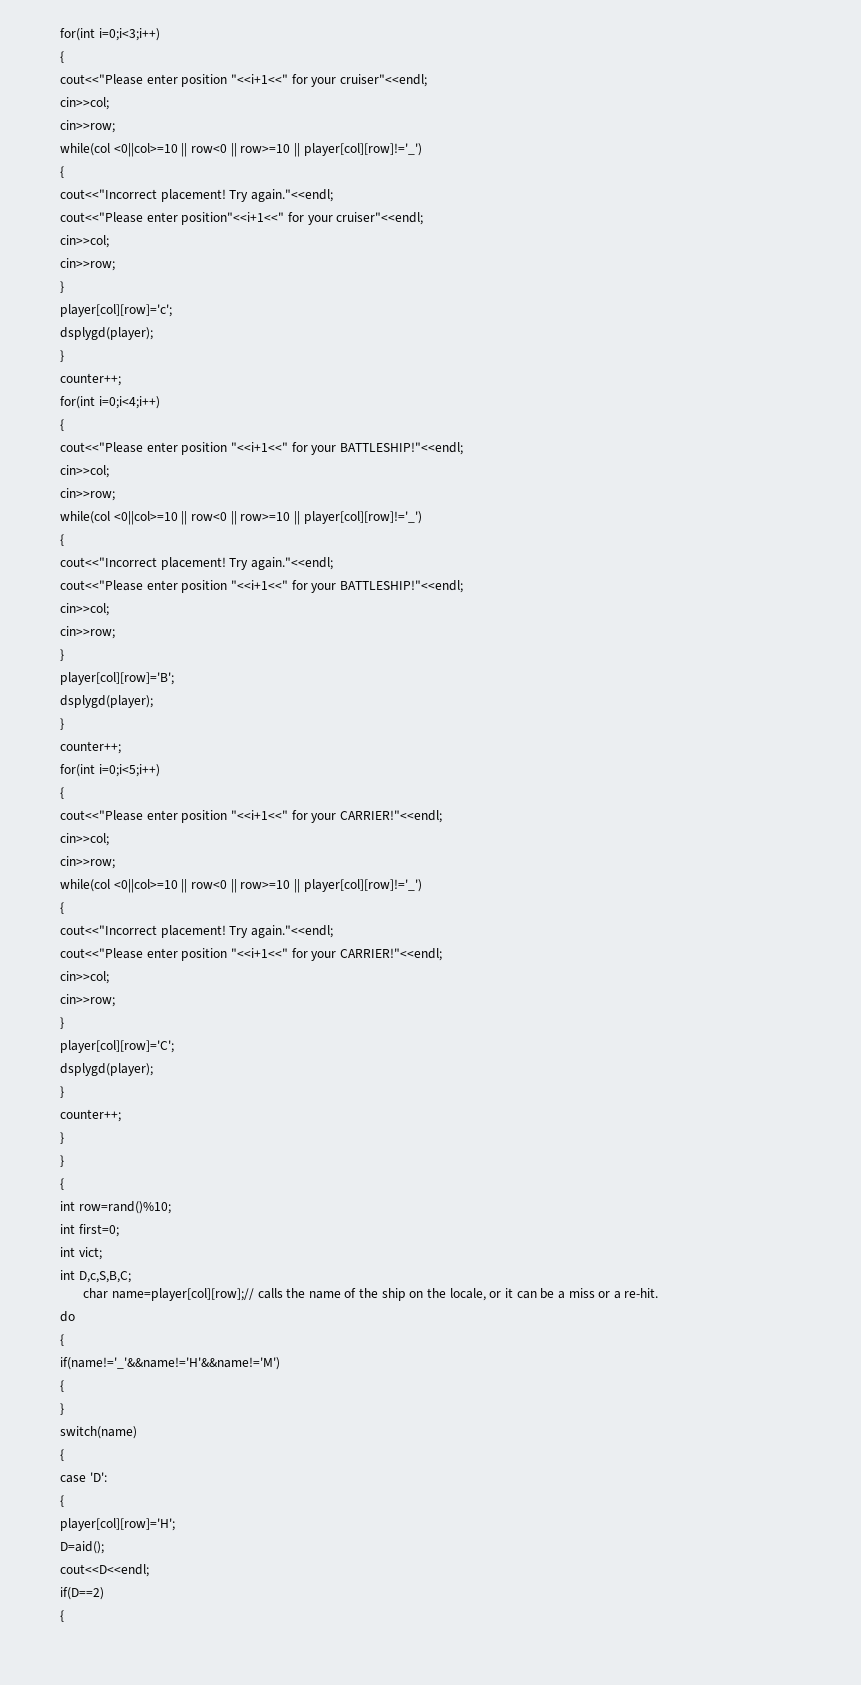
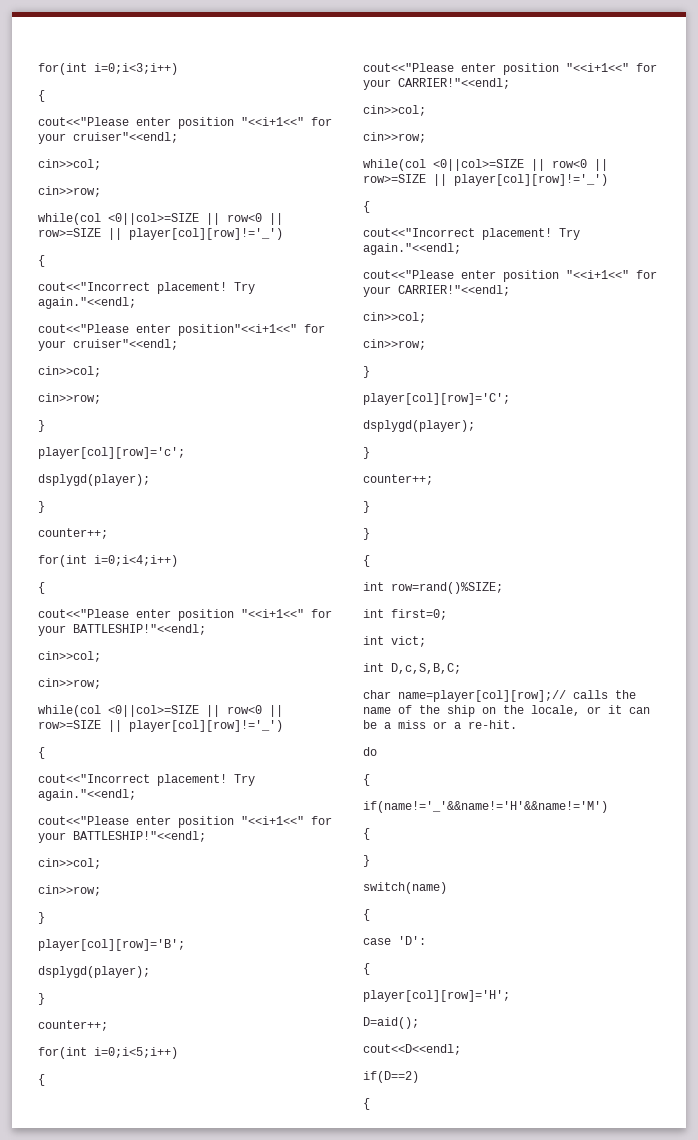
[113,143,291,157] <0||col>=10 || row<0 || row>=10 -> [108,213,283,225] [38,228,101,237] <0||col>=SIZE || row<0 || row>=SIZE
[113,511,291,525] <0||col>=10 || row<0 || row>=10 -> [108,705,283,717] [38,720,101,729] <0||col>=SIZE || row<0 || row>=SIZE
[113,879,291,893] <0||col>=10 || row<0 || row>=10 -> [433,159,608,171] [363,174,426,183] <0||col>=SIZE || row<0 || row>=SIZE
[78,1201,171,1214] row=rand()%10; -> [391,582,503,594] row=rand()%SIZE;

